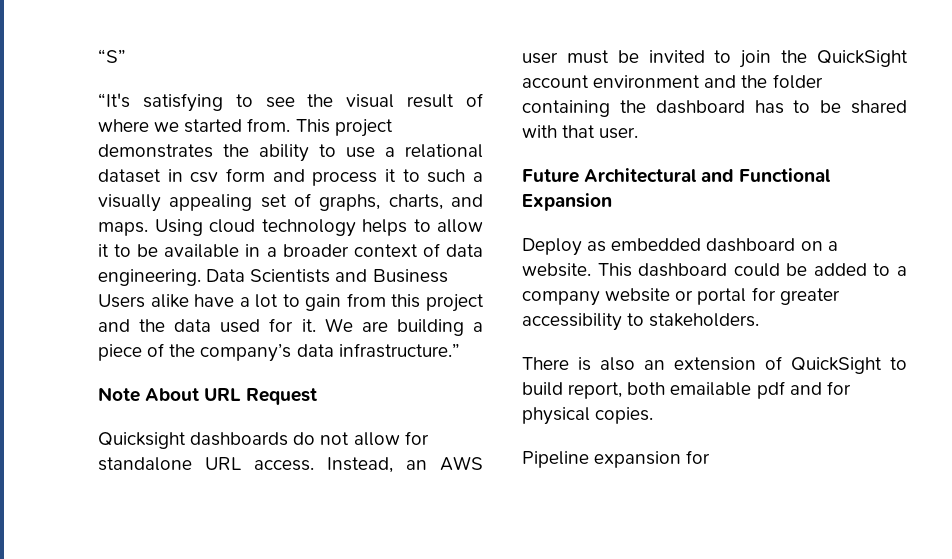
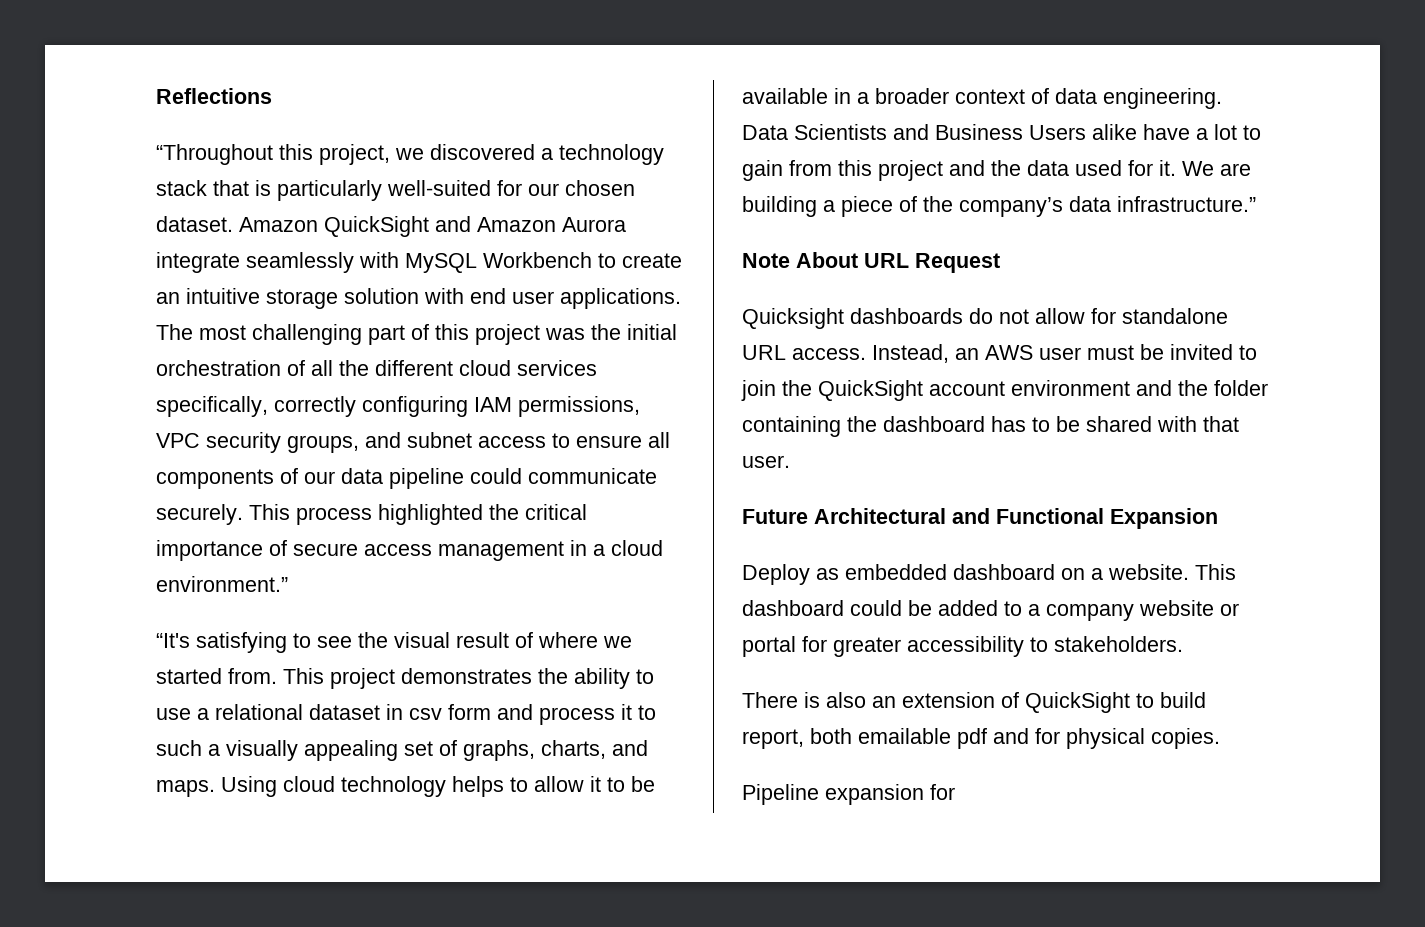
[98,49,126,63] “S” -> [156,88,272,104] [156,144,664,165] [156,180,635,201] [156,216,626,237] [156,252,682,273] [156,288,681,309] [156,324,677,345] [156,360,597,376] [156,396,640,417] [156,432,670,453] [156,468,657,489] [156,504,587,525] [156,540,663,561] [156,576,288,592] Reflections // “Throughout this project, we discovered a technology stack that is particularly well-suited for our chosen dataset. Amazon QuickSight and Amazon Aurora integrate seamlessly with MySQL Workbench to create an intuitive storage solution with end user applications. The most challenging part of this project was the initial orchestration of all the different cloud services specifically, correctly configuring IAM permissions, VPC security groups, and subnet access to ensure all components of our data pipeline could communicate securely. This process highlighted the critical importance of secure access management in a cloud environment.”

